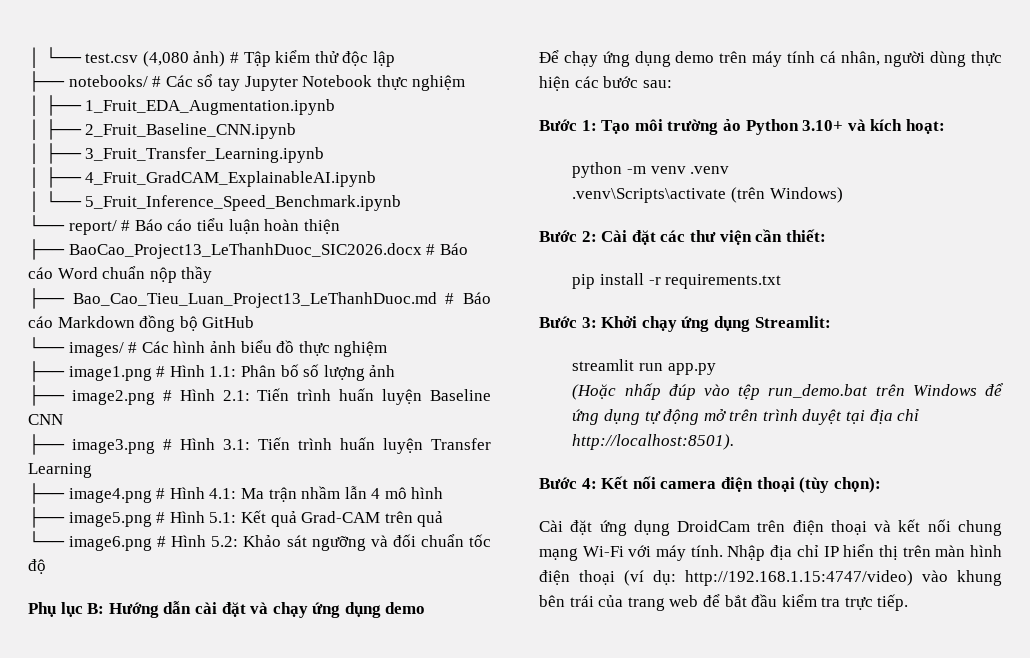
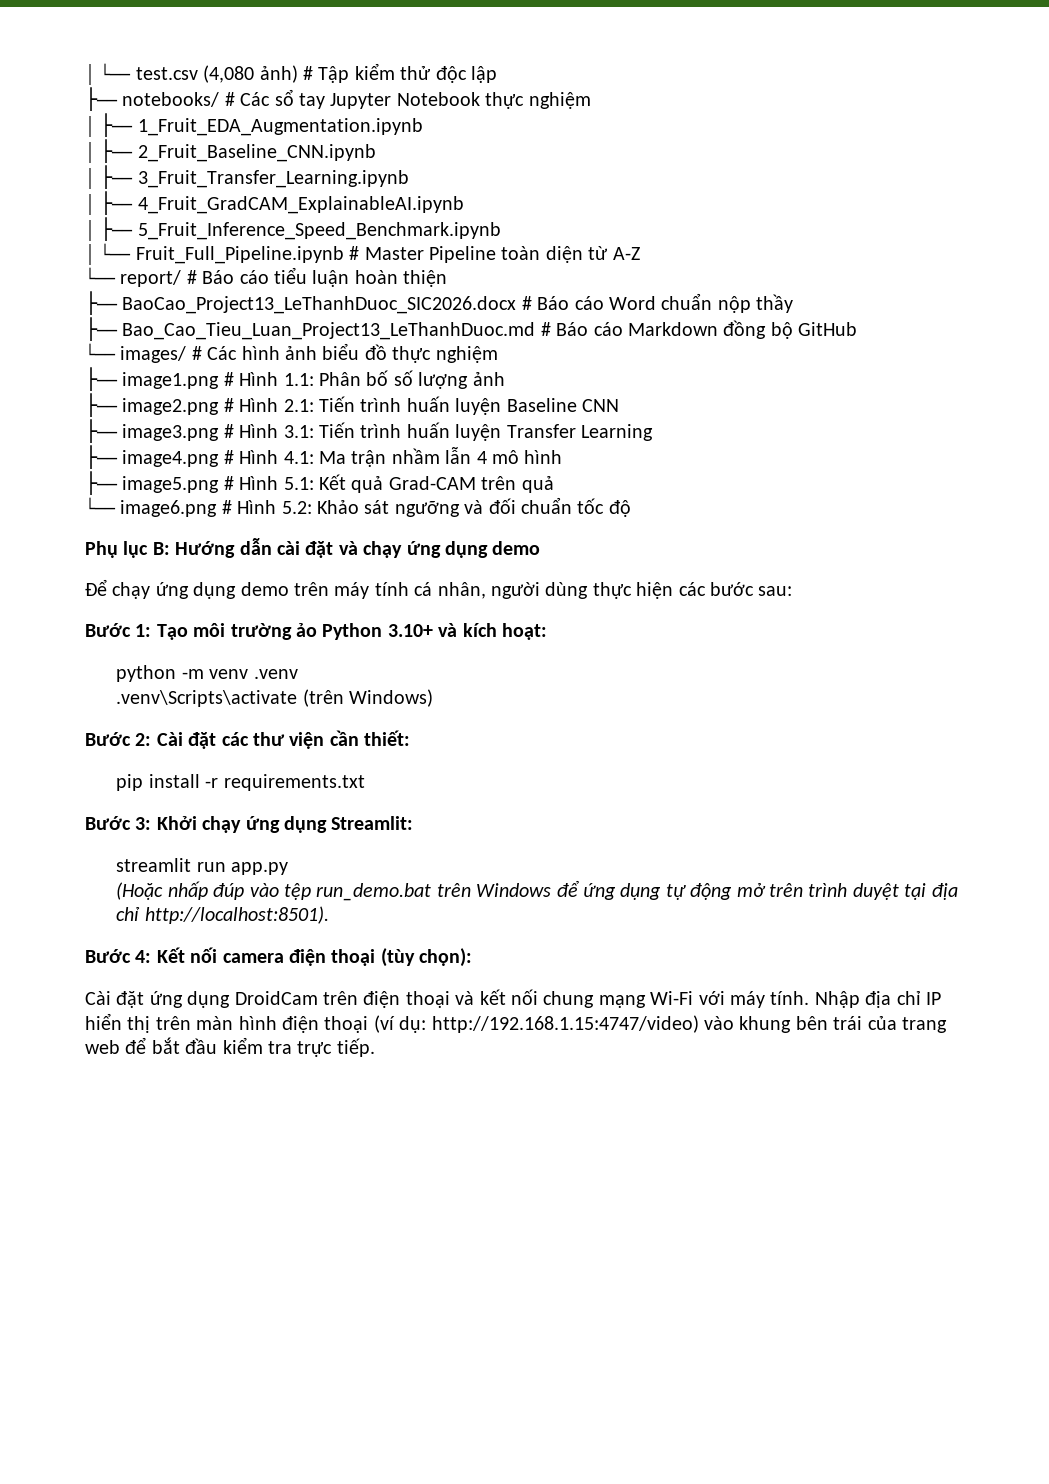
[28,191,402,212] // │ └── 5_Fruit_Inference_Speed_Benchmark.ipynb -> [85,217,501,241] [85,243,640,265] // │ ├── 5_Fruit_Inference_Speed_Benchmark.ipynb // │ └── Fruit_Full_Pipeline.ipynb # Master Pipeline toàn diện từ A-Z

